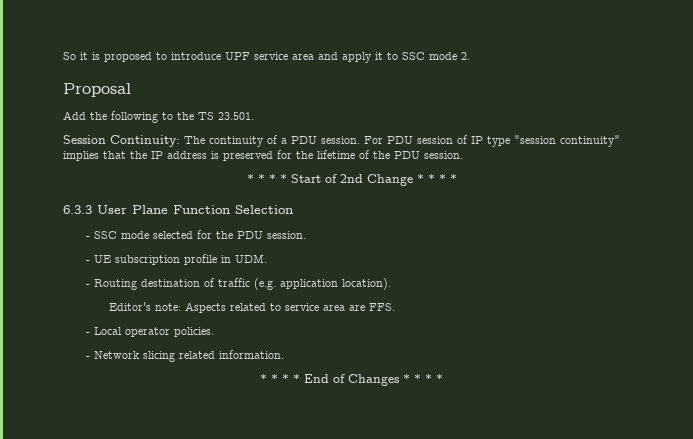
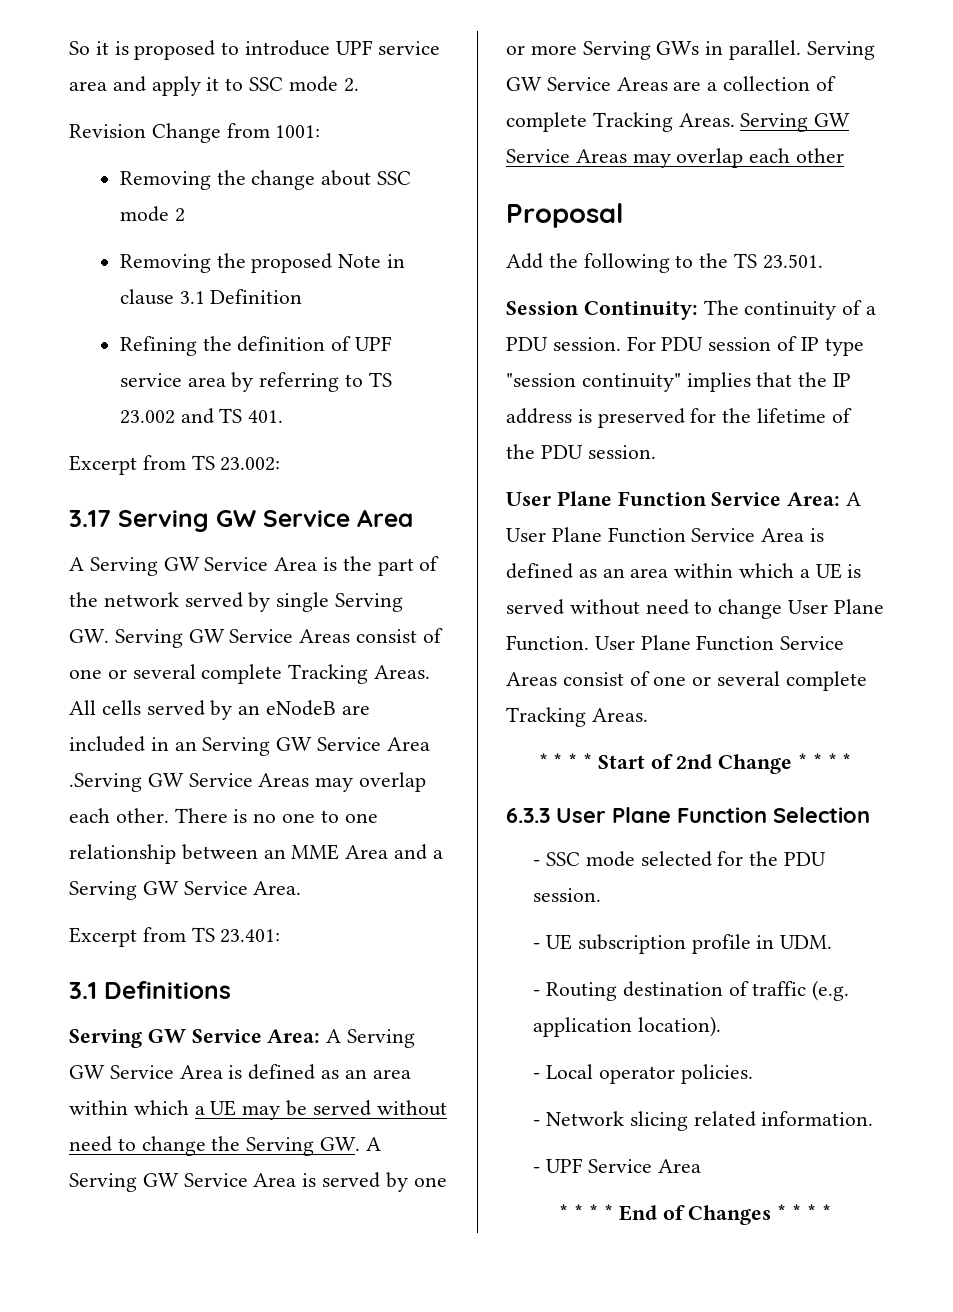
(470, 56) none -> [69,123,321,143] [119,170,412,190] [119,206,185,222] [119,253,406,273] [119,289,303,305] [119,336,393,356] [119,372,392,392] [119,408,284,424] [69,455,281,475] [69,509,413,532] [69,556,440,576] [69,592,404,612] [69,628,443,648] [69,664,431,684] [69,700,370,720] [69,736,430,756] [69,772,427,792] [69,808,378,823] [69,844,443,864] [69,881,302,900] [69,927,281,947] [69,981,231,999] [69,1029,416,1048] [69,1064,411,1080] [69,1100,447,1120] [69,1136,381,1156] [69,1172,447,1192] [506,40,875,60] [506,76,836,91] [506,112,851,132] [506,148,845,168] // Revision Change from 1001: // Removing the change about SSC mode 2 // Removing the proposed Note in clause 3.1 Definition // Refining the definition of UPF service area by referring to TS 23.002 and TS 401. // Excerpt from TS 23.002: // 3.17 Serving GW Service Area // A Serving GW Service Area is the part of the network served by single Serving GW. Serving GW Service Areas consist of one or several complete Tracking Areas. All cells served by an eNodeB are included in an Serving GW Service Area .Serving GW Service Areas may overlap each other. There is no one to one relationship between an MME Area and a Serving GW Service Area. // Excerpt from TS 23.401: // 3.1 Definitions // Serving GW Service Area: A Serving GW Service Area is defined as an area within which a UE may be served without need to change the Serving GW. A Serving GW Service Area is served by one or more Serving GWs in parallel. Serving GW Service Areas are a collection of complete Tracking Areas. Serving GW Service Areas may overlap each other
(463, 155) none -> [506,491,862,506] [506,527,825,543] [506,563,862,579] [506,599,884,619] [506,635,845,651] [506,671,867,691] [506,707,648,727] // User Plane Function Service Area: A User Plane Function Service Area is defined as an area within which a UE is served without need to change User Plane Function. User Plane Function Service Areas consist of one or several complete Tracking Areas.
[108,302,395,313] // Editor's note: Aspects related to service area are FFS. -> (722, 1026) none
(284, 354) none -> [533,1158,701,1173] // - UPF Service Area

